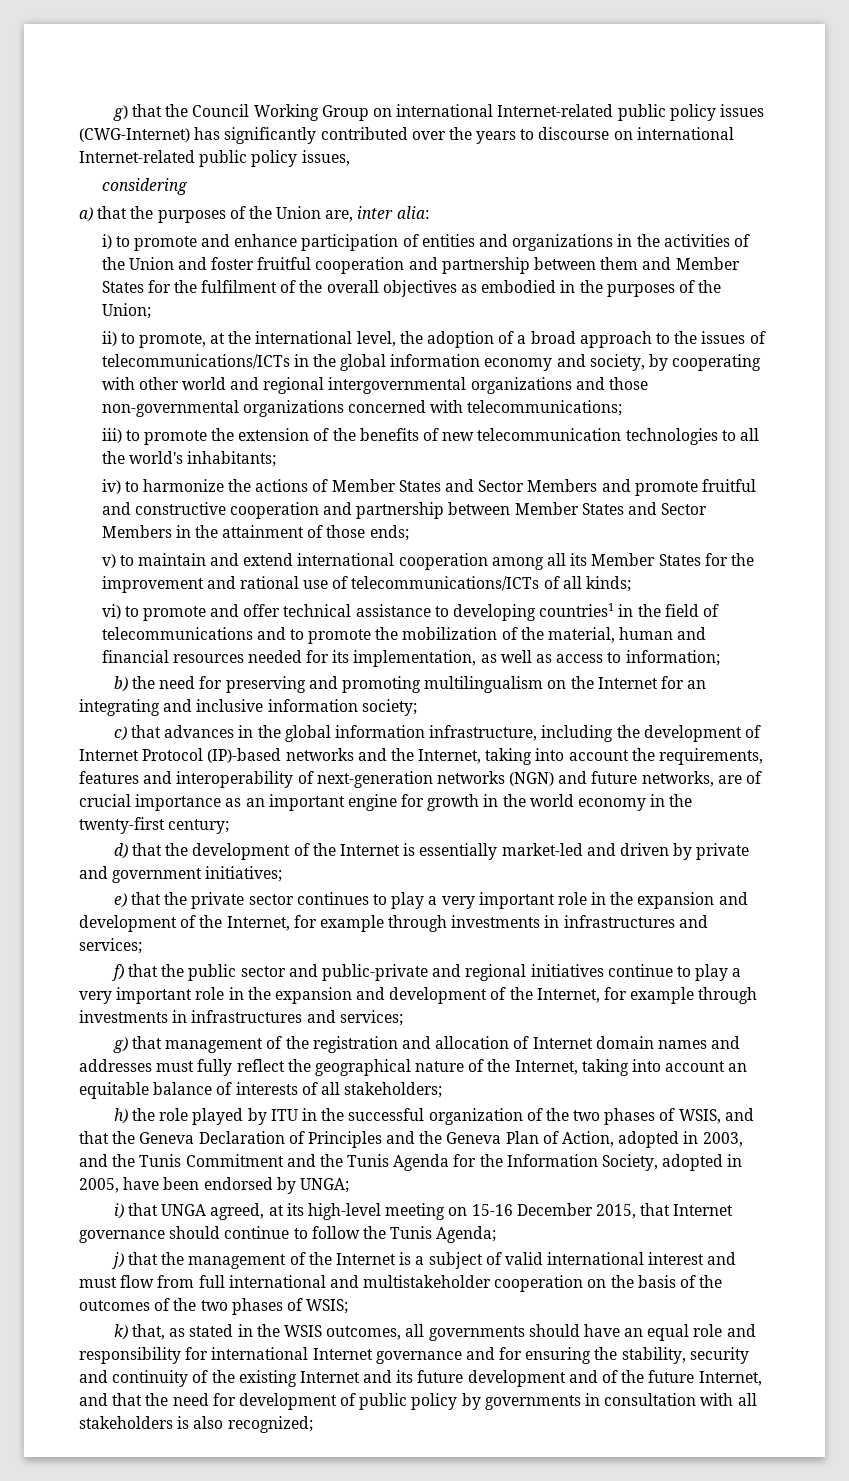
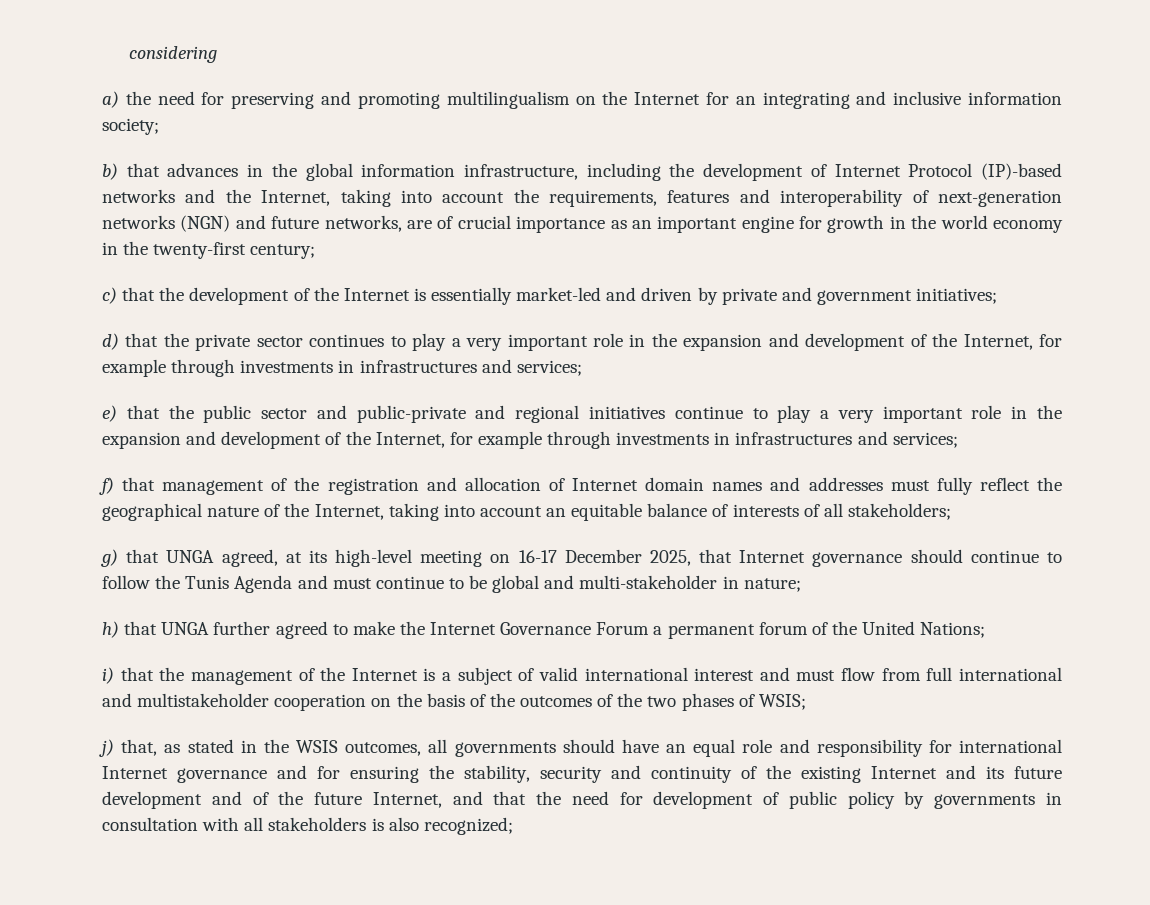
[112,104,764,121] [79,127,734,144] [79,150,350,167] [101,178,188,195] [79,206,429,223] [101,234,750,251] [101,257,740,274] [101,280,722,297] [101,303,151,319] [101,331,766,348] [101,354,762,371] [101,377,649,394] [101,400,623,417] [101,428,759,445] [101,451,276,467] [101,479,756,496] [101,502,708,519] [101,525,409,541] [101,553,754,570] [101,576,632,593] [101,603,719,621] [101,627,707,644] [101,650,720,667] [113,676,128,692] g) that the Council Working Group on international Internet-related public policy issues (CWG-Internet) has significantly contributed over the years to discourse on international Internet-related public policy issues, // considering // a) that the purposes of the Union are, inter alia: // i) to promote and enhance participation of entities and organizations in the activities of the Union and foster fruitful cooperation and partnership between them and Member States for the fulfilment of the overall objectives as embodied in the purposes of the Union; // ii) to promote, at the international level, the adoption of a broad approach to the issues of telecommunications/ICTs in the global information economy and society, by cooperating with other world and regional intergovernmental organizations and those non-governmental organizations concerned with telecommunications; // iii) to promote the extension of the benefits of new telecommunication technologies to all the world's inhabitants; // iv) to harmonize the actions of Member States and Sector Members and promote fruitful and constructive cooperation and partnership between Member States and Sector Members in the attainment of those ends; // v) to maintain and extend international cooperation among all its Member States for the improvement and rational use of telecommunications/ICTs of all kinds; // vi) to promote and offer technical assistance to developing countries1 in the field of telecommunications and to promote the mobilization of the material, human and financial resources needed for its implementation, as well as access to information; // b) -> [128,46,217,63] [102,91,119,108] considering // a)
[113,726,127,741] c) -> [102,163,118,180] b)
[113,843,128,859] d) -> [102,287,117,304] c)
[113,893,127,908] e) -> [102,333,119,350] d)
[110,964,124,981] f) -> [102,405,117,422] e)
[112,1037,128,1053] g) -> [99,477,114,495] f)
[113,1108,754,1125] [79,1131,743,1148] [79,1154,743,1171] [79,1177,349,1194] [113,1203,124,1219] h) the role played by ITU in the successful organization of the two phases of WSIS, and that the Geneva Declaration of Principles and the Geneva Plan of Action, adopted in 2003, and the Tunis Commitment and the Tunis Agenda for the Information Society, adopted in 2005, have been endorsed by UNGA; // i) -> [101,549,118,567] g)
[471,1203,636,1219] 15-16 December 2015, -> [518,549,691,566] 16-17 December 2025,
[436,1226,497,1243] [110,1252,124,1269] Agenda; // j) -> [234,575,801,593] [102,621,986,639] [102,667,114,684] Agenda and must continue to be global and multi-stakeholder in nature; // h) that UNGA further agreed to make the Internet Governance Forum a permanent forum of the United Nations; // i)
[113,1324,128,1340] k) -> [99,739,114,757] j)

